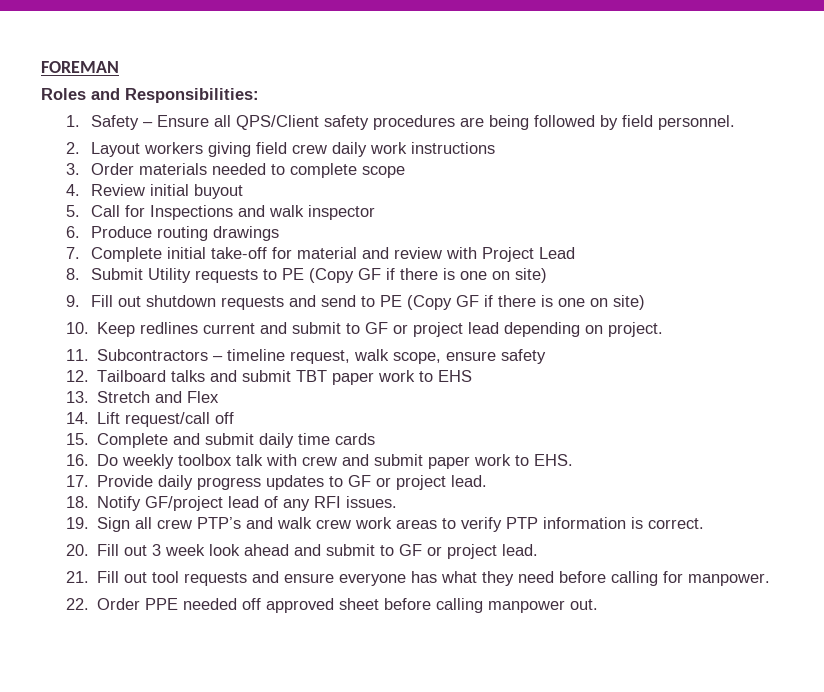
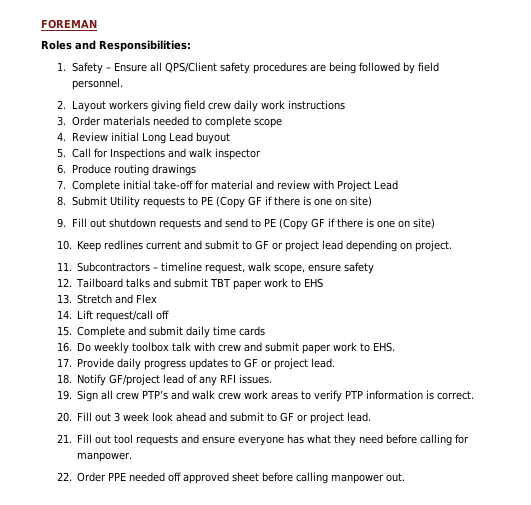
(189, 190) none -> [142,132,194,144] Long Lead

